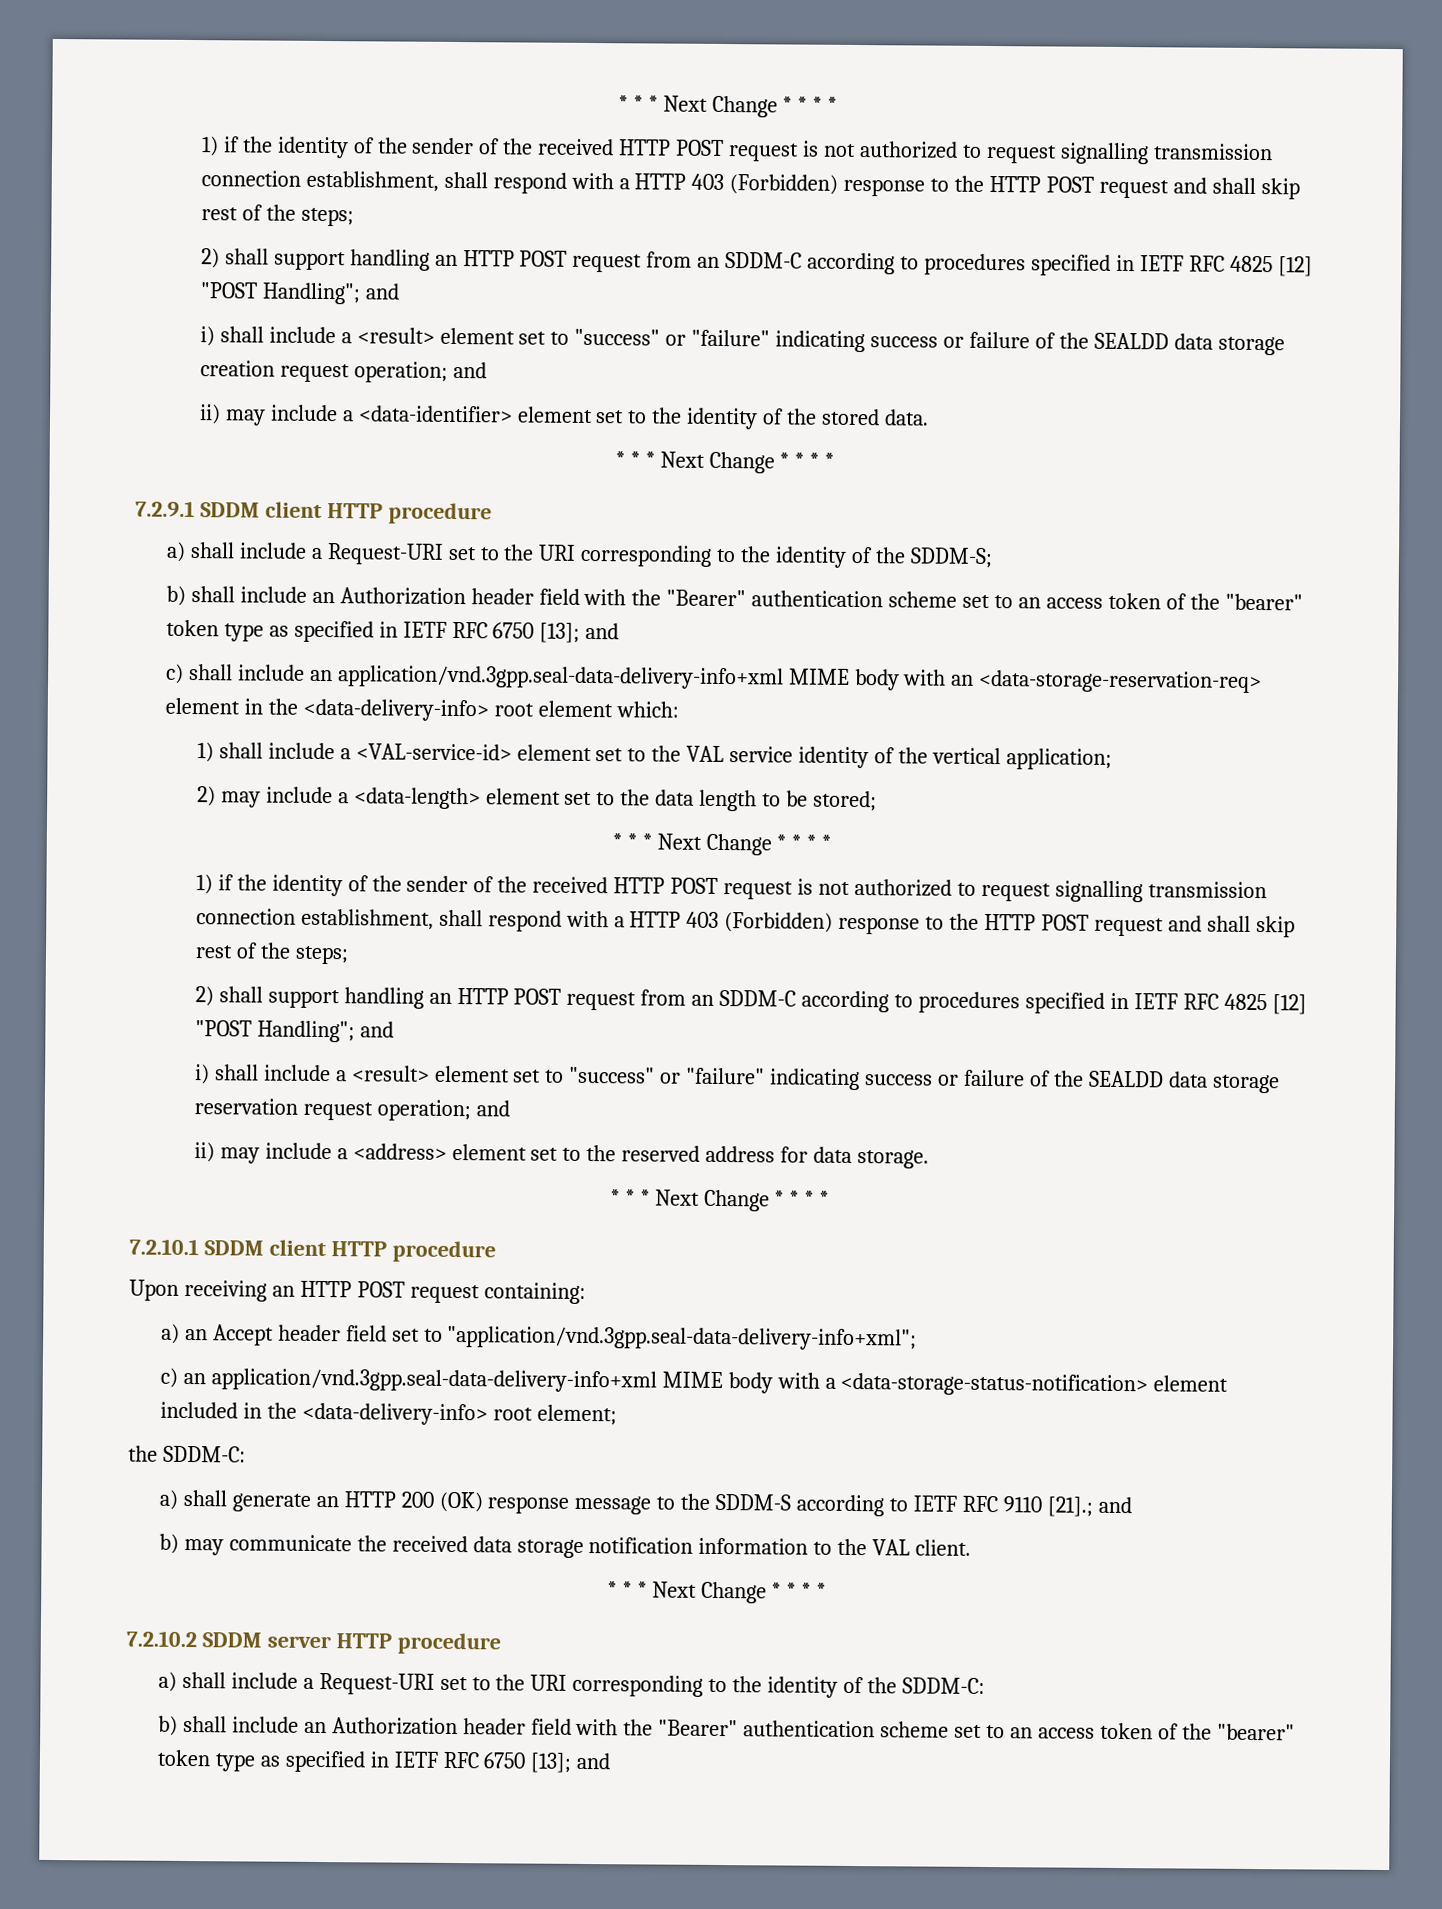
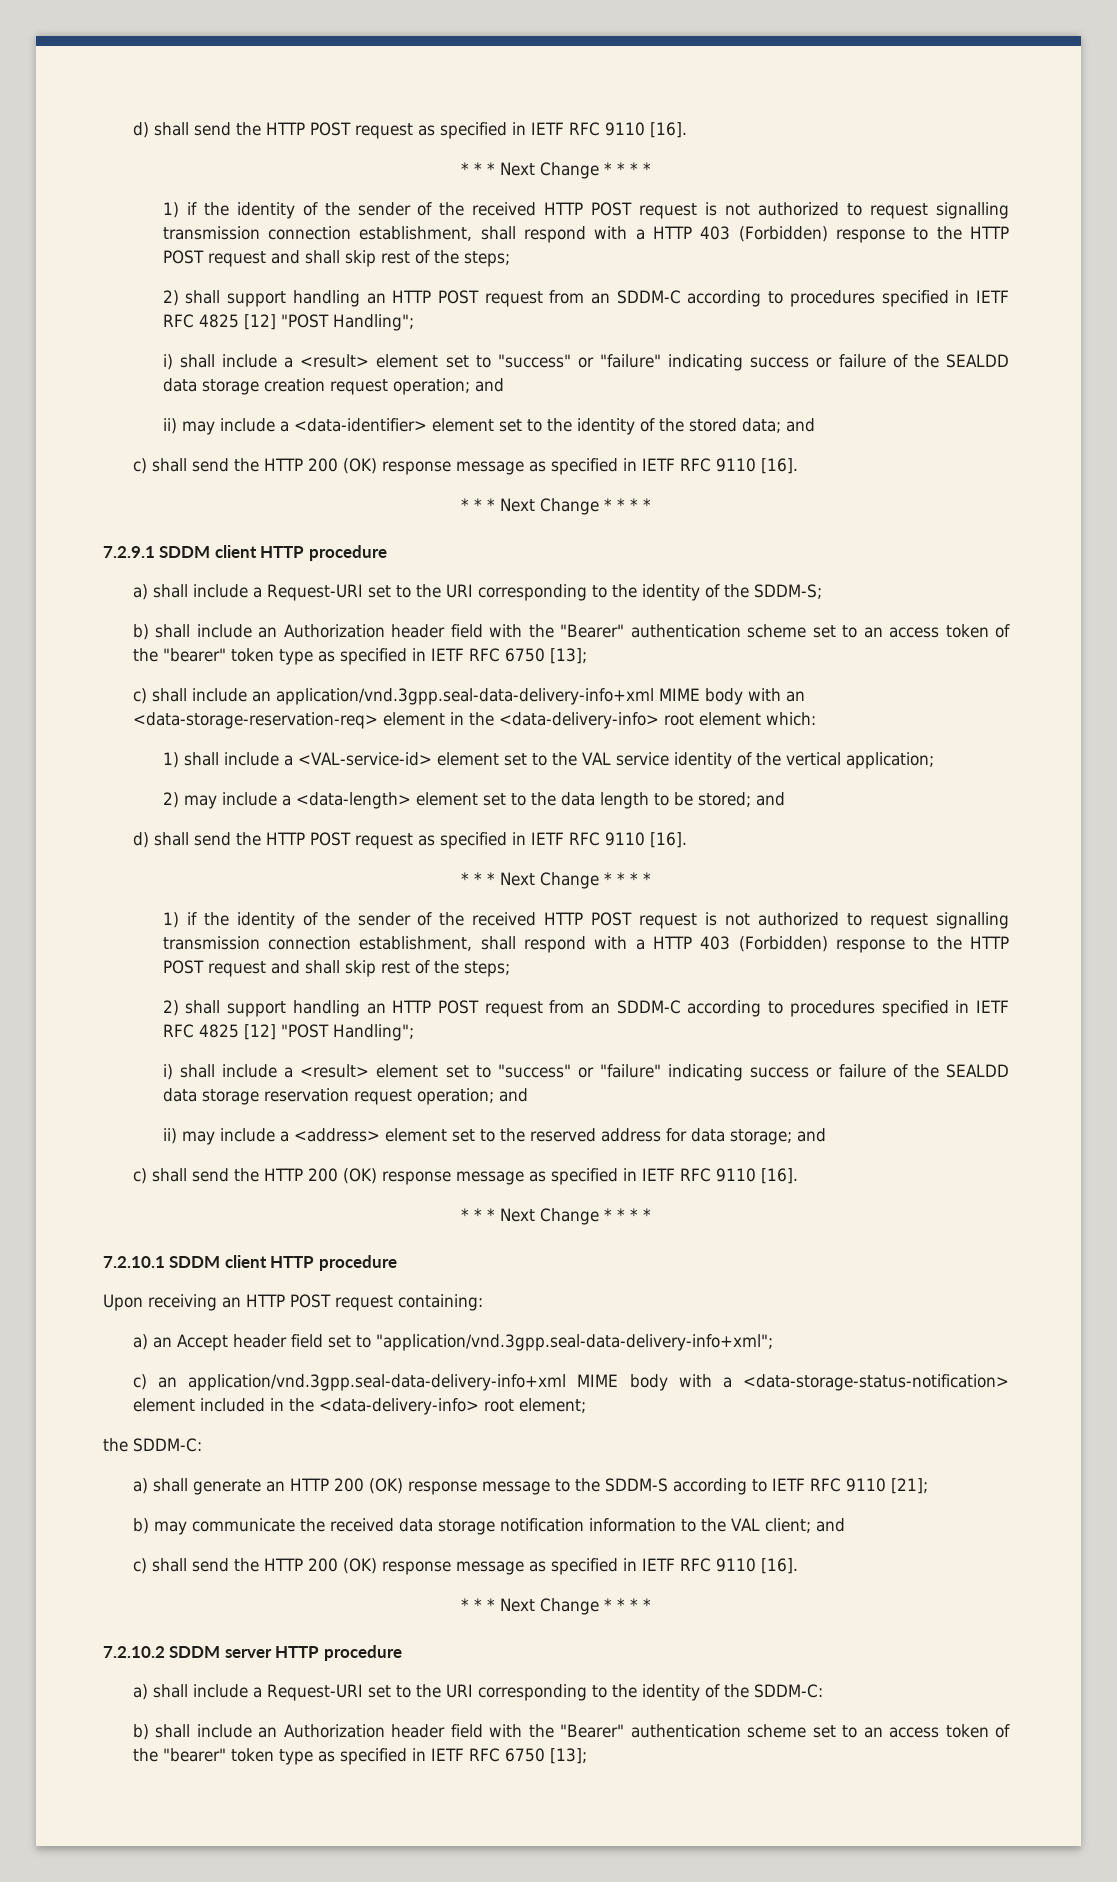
[617,95,838,118] [200,136,1273,165] [200,170,1300,200] [200,204,354,227] [200,248,1313,277] [199,282,400,305] [199,326,1285,356] [199,360,487,383] [198,404,930,430] [614,451,835,474] [135,500,492,525] [165,541,993,569] [165,585,1303,611] [165,619,620,643] [165,663,1263,694] [164,697,679,722] [196,742,1112,770] [196,786,878,812] * * * Next Change * * * * // 1) if the identity of the sender of the received HTTP POST request is not authorized to request signalling transmission connection establishment, shall respond with a HTTP 403 (Forbidden) response to the HTTP POST request and shall skip rest of the steps; // 2) shall support handling an HTTP POST request from an SDDM-C according to procedures specified in IETF RFC 4825 [12] "POST Handling"; and // i) shall include a <result> element set to "success" or "failure" indicating success or failure of the SEALDD data storage creation request operation; and // ii) may include a <data-identifier> element set to the identity of the stored data. // * * * Next Change * * * * // 7.2.9.1 SDDM client HTTP procedure // a) shall include a Request-URI set to the URI corresponding to the identity of the SDDM-S; // b) shall include an Authorization header field with the "Bearer" authentication scheme set to an access token of the "bearer" token type as specified in IETF RFC 6750 [13]; and // c) shall include an application/vnd.3gpp.seal-data-delivery-info+xml MIME body with an <data-storage-reservation-req> element in the <data-delivery-info> root element which: // 1) shall include a <VAL-service-id> element set to the VAL service identity of the vertical application; // 2) may include a <data-length> element set to the data length to be stored; -> [132,122,687,139] d) shall send the HTTP POST request as specified in IETF RFC 9110 [16].
[359,1021,394,1038] and -> [162,354,1010,371] [162,378,504,395] [162,418,815,435] [132,458,798,475] [461,498,651,515] [103,545,387,561] [132,584,822,601] [132,624,1011,640] [132,648,587,665] [132,688,805,705] [132,712,816,729] [162,752,934,769] [162,792,785,809] [132,832,687,849] [461,872,651,889] [162,912,1010,929] [162,936,1009,953] [162,960,510,977] [162,1000,1009,1017] [162,1024,414,1041] // i) shall include a <result> element set to "success" or "failure" indicating success or failure of the SEALDD data storage creation request operation; and // ii) may include a <data-identifier> element set to the identity of the stored data; and // c) shall send the HTTP 200 (OK) response message as specified in IETF RFC 9110 [16]. // * * * Next Change * * * * // 7.2.9.1 SDDM client HTTP procedure // a) shall include a Request-URI set to the URI corresponding to the identity of the SDDM-S; // b) shall include an Authorization header field with the "Bearer" authentication scheme set to an access token of the "bearer" token type as specified in IETF RFC 6750 [13]; // c) shall include an application/vnd.3gpp.seal-data-delivery-info+xml MIME body with an <data-storage-reservation-req> element in the <data-delivery-info> root element which: // 1) shall include a <VAL-service-id> element set to the VAL service identity of the vertical application; // 2) may include a <data-length> element set to the data length to be stored; and // d) shall send the HTTP POST request as specified in IETF RFC 9110 [16]. // * * * Next Change * * * * // 1) if the identity of the sender of the received HTTP POST request is not authorized to request signalling transmission connection establishment, shall respond with a HTTP 403 (Forbidden) response to the HTTP POST request and shall skip rest of the steps; // 2) shall support handling an HTTP POST request from an SDDM-C according to procedures specified in IETF RFC 4825 [12] "POST Handling";
[857,1150,930,1169] storage. -> [729,1128,826,1145] [132,1168,798,1185] storage; and // c) shall send the HTTP 200 (OK) response message as specified in IETF RFC 9110 [16].
[1046,1496,1132,1517] [21].; and -> [890,1478,928,1494] [21];
[915,1539,972,1556] client. -> [764,1518,845,1533] [132,1558,798,1575] client; and // c) shall send the HTTP 200 (OK) response message as specified in IETF RFC 9110 [16].
[576,1752,612,1770] and -> (587, 1756) none

